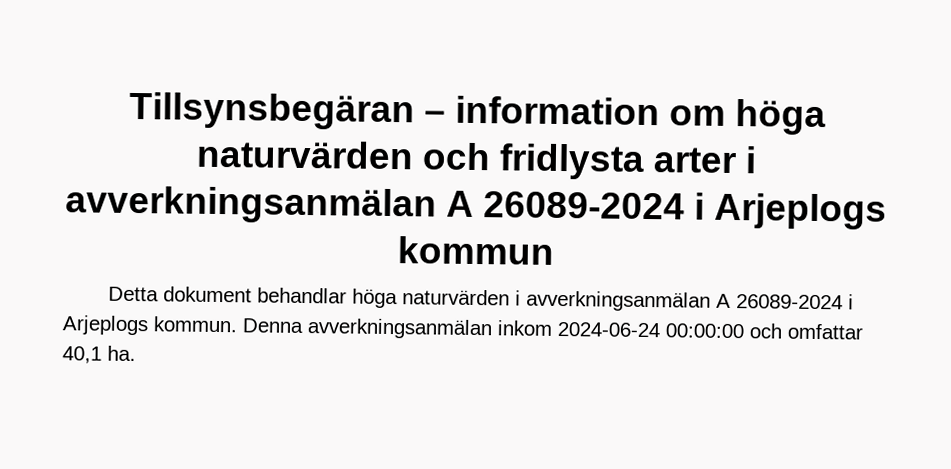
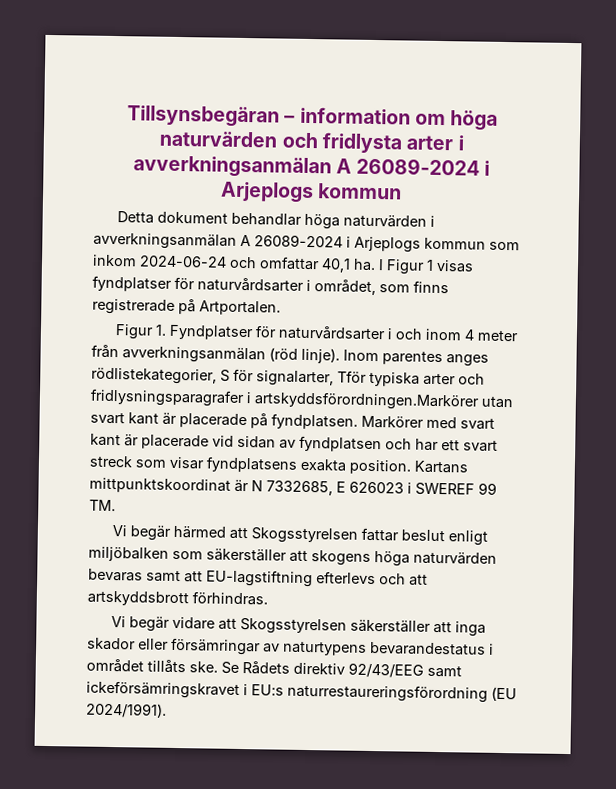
[153,316,492,340] kommun. Denna avverkningsanmälan -> [424,237,520,251] kommun som
[665,323,744,339] 00:00:00 -> (227, 261) none
(136, 353) none -> [378,259,474,275] [92,275,449,296] [92,298,281,316] [115,324,519,342] [91,344,489,367] [91,367,485,387] [90,388,513,411] [90,412,495,430] [90,433,498,453] [89,455,468,475] [89,477,497,496] [89,499,116,512] [112,525,489,546] [88,546,497,567] [88,568,428,588] [87,590,268,607] [111,616,487,637] [87,637,494,656] [86,658,462,678] [86,680,517,703] [86,702,167,718] I Figur 1 visas fyndplatser för naturvårdsarter i området, som finns registrerade på Artportalen. // Figur 1. Fyndplatser för naturvårdsarter i och inom 4 meter från avverkningsanmälan (röd linje). Inom parentes anges rödlistekategorier, S för signalarter, Tför typiska arter och fridlysningsparagrafer i artskyddsförordningen.Markörer utan svart kant är placerade på fyndplatsen. Markörer med svart kant är placerade vid sidan av fyndplatsen och har ett svart streck som visar fyndplatsens exakta position. Kartans mittpunktskoordinat är N 7332685, E 626023 i SWEREF 99 TM. // Vi begär härmed att Skogsstyrelsen fattar beslut enligt miljöbalken som säkerställer att skogens höga naturvärden bevaras samt att EU-lagstiftning efterlevs och att artskyddsbrott förhindras. // Vi begär vidare att Skogsstyrelsen säkerställer att inga skador eller försämringar av naturtypens bevarandestatus i området tillåts ske. Se Rådets direktiv 92/43/EEG samt ickeförsämringskravet i EU:s naturrestaureringsförordning (EU 2024/1991).

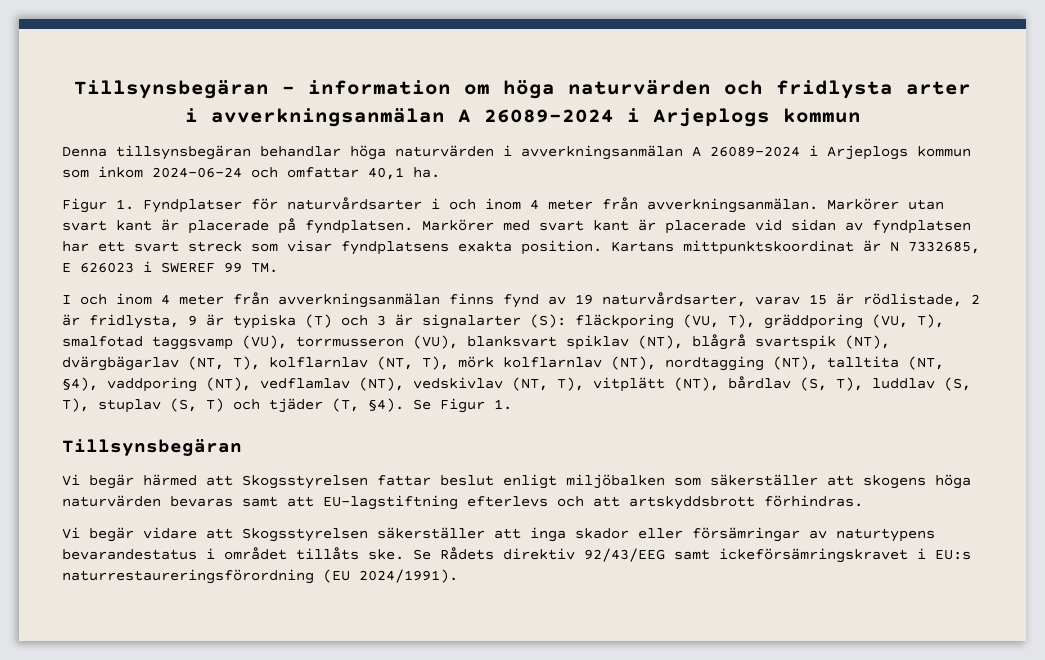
[117,211,229,224] Detta dokument -> [62,145,251,160] Denna tillsynsbegäran
[378,259,474,275] [92,275,449,296] [92,298,281,316] I Figur 1 visas fyndplatser för naturvårdsarter i området, som finns registrerade på Artportalen. -> (440, 172) none
[122,346,489,367] [91,367,485,387] [90,388,480,411] avverkningsanmälan (röd linje). Inom parentes anges rödlistekategorier, S för signalarter, Tför typiska arter och fridlysningsparagrafer i artskyddsförordningen.Markörer -> [647,198,899,213] avverkningsanmälan. Markörer
[385,438,412,450] och -> (971, 227) none
(116, 505) none -> [62,292,980,308] [62,314,944,329] [62,334,890,350] [62,356,944,371] [62,376,971,392] [62,398,512,413] [62,439,242,456] // I och inom 4 meter från avverkningsanmälan finns fynd av 19 naturvårdsarter, varav 15 är rödlistade, 2 är fridlysta, 9 är typiska (T) och 3 är signalarter (S): fläckporing (VU, T), gräddporing (VU, T), smalfotad taggsvamp (VU), torrmusseron (VU), blanksvart spiklav (NT), blågrå svartspik (NT), dvärgbägarlav (NT, T), kolflarnlav (NT, T), mörk kolflarnlav (NT), nordtagging (NT), talltita (NT, §4), vaddporing (NT), vedflamlav (NT), vedskivlav (NT, T), vitplätt (NT), bårdlav (S, T), luddlav (S, T), stuplav (S, T) och tjäder (T, §4). Se Figur 1. // Tillsynsbegäran

